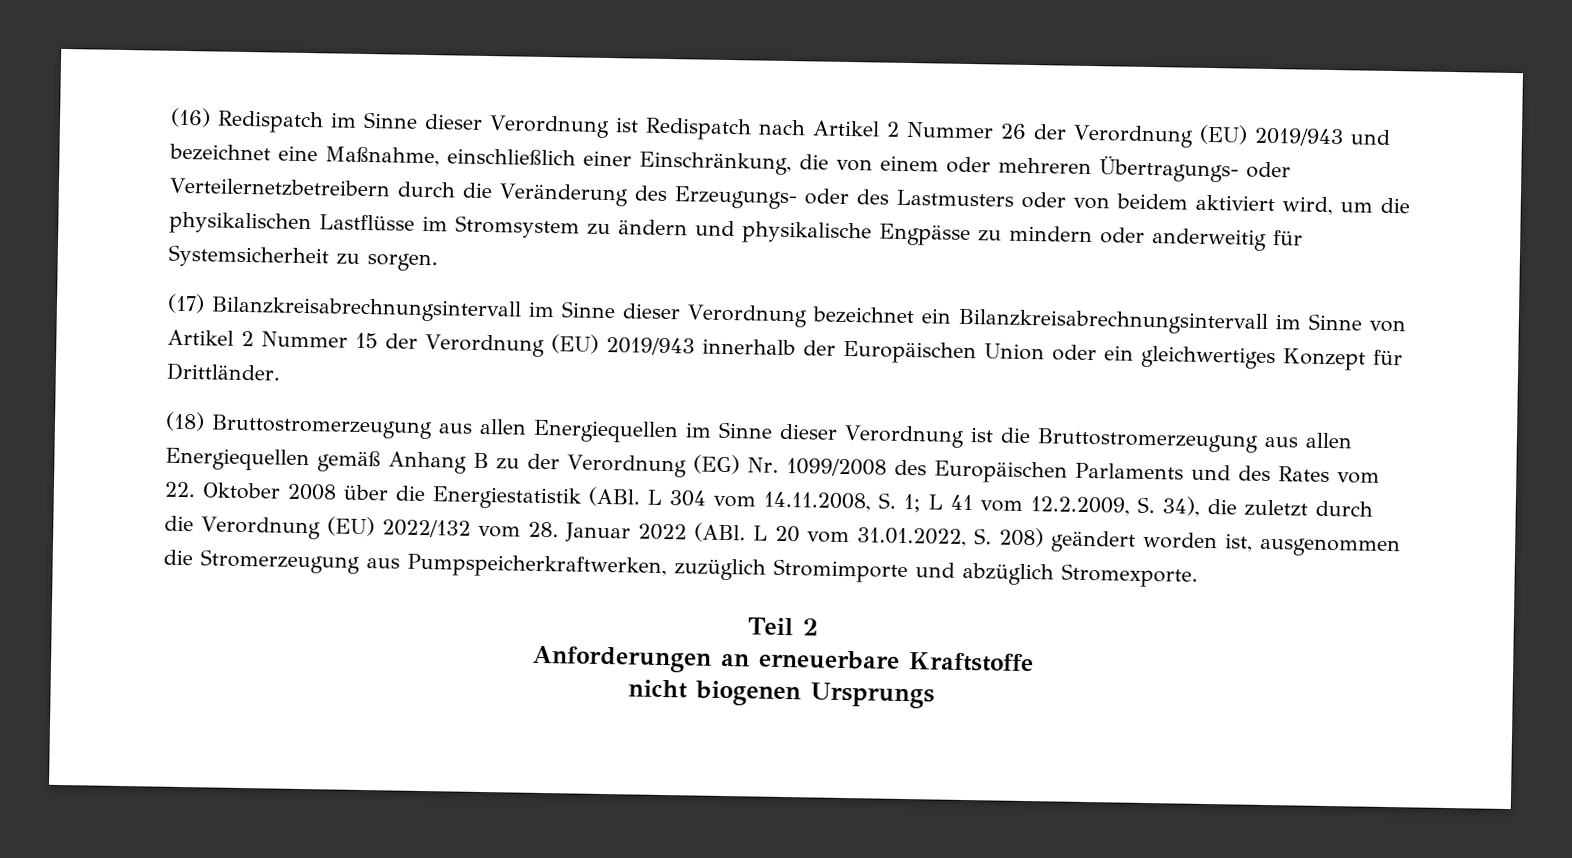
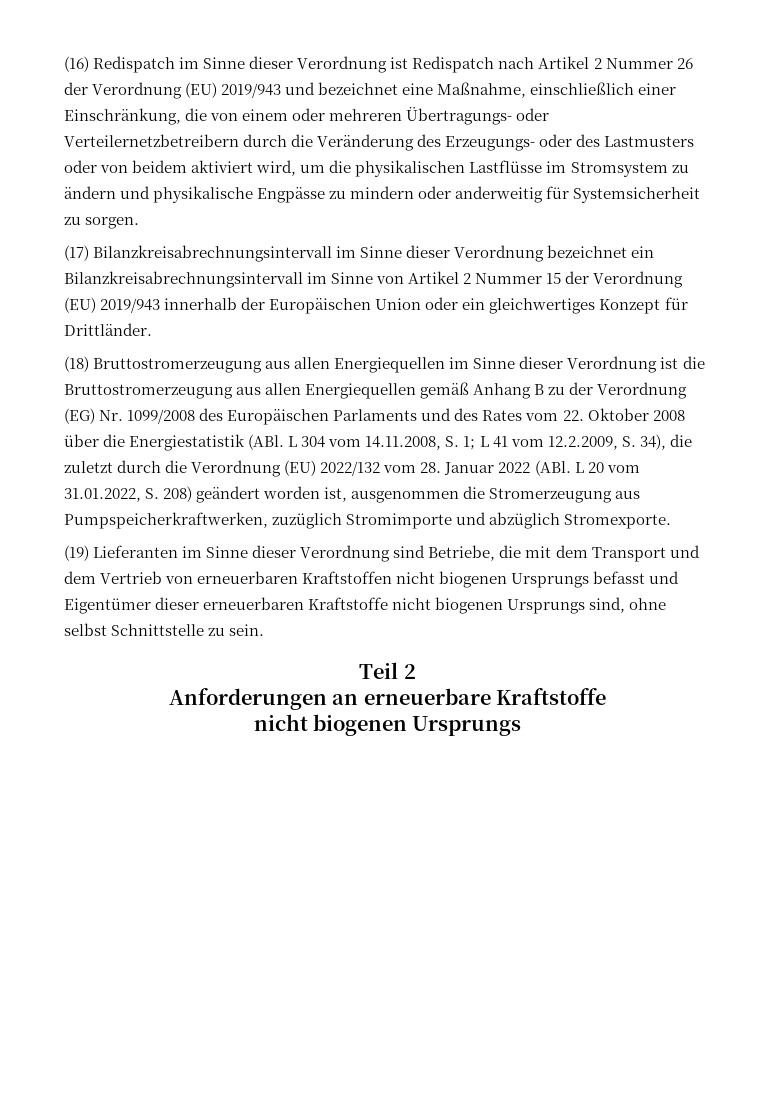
(1198, 575) none -> [64,545,700,562] [64,571,680,588] [64,597,667,614] [64,623,265,636] // (19) Lieferanten im Sinne dieser Verordnung sind Betriebe, die mit dem Transport und dem Vertrieb von erneuerbaren Kraftstoffen nicht biogenen Ursprungs befasst und Eigentümer dieser erneuerbaren Kraftstoffe nicht biogenen Ursprungs sind, ohne selbst Schnittstelle zu sein.

